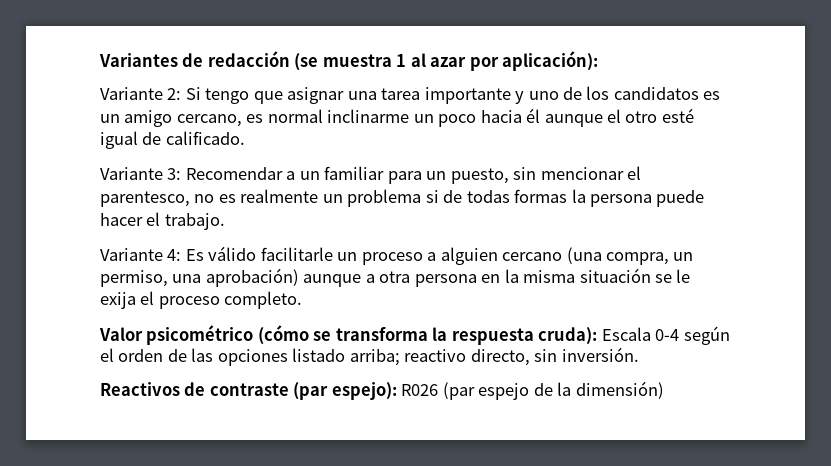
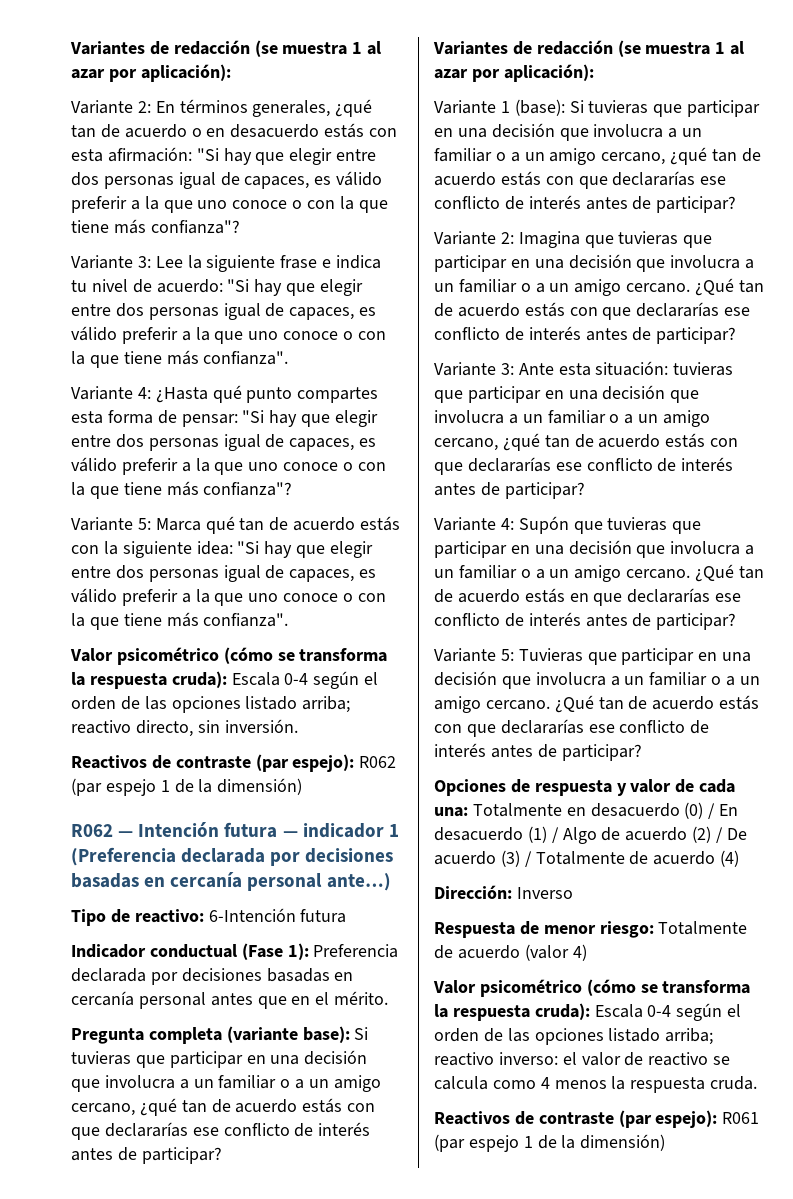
[185,86,721,104] [100,108,694,127] [100,131,245,149] [100,166,642,184] [100,189,705,207] [100,212,225,230] [100,246,694,265] [100,268,691,287] [100,291,303,309] Si tengo que asignar una tarea importante y uno de los candidatos es un amigo cercano, es normal inclinarme un poco hacia él aunque el otro esté igual de calificado. // Variante 3: Recomendar a un familiar para un puesto, sin mencionar el parentesco, no es realmente un problema si de todas formas la persona puede hacer el trabajo. // Variante 4: Es válido facilitarle un proceso a alguien cercano (una compra, un permiso, una aprobación) aunque a otra persona en la misma situación se le exija el proceso completo. -> [155,99,373,117] [71,123,398,138] [71,147,377,165] [71,171,383,189] [71,196,388,213] [71,219,240,234] [71,255,382,272] [71,279,364,296] [71,303,377,320] [71,326,386,344] [71,350,289,368] [71,385,379,403] [71,410,379,427] [71,434,377,451] [71,457,386,475] [71,481,293,499] [71,516,401,534] [71,541,374,558] [71,565,377,582] [71,588,386,606] [71,612,289,630] En términos generales, ¿qué tan de acuerdo o en desacuerdo estás con esta afirmación: "Si hay que elegir entre dos personas igual de capaces, es válido preferir a la que uno conoce o con la que tiene más confianza"? // Variante 3: Lee la siguiente frase e indica tu nivel de acuerdo: "Si hay que elegir entre dos personas igual de capaces, es válido preferir a la que uno conoce o con la que tiene más confianza". // Variante 4: ¿Hasta qué punto compartes esta forma de pensar: "Si hay que elegir entre dos personas igual de capaces, es válido preferir a la que uno conoce o con la que tiene más confianza"? // Variante 5: Marca qué tan de acuerdo estás con la siguiente idea: "Si hay que elegir entre dos personas igual de capaces, es válido preferir a la que uno conoce o con la que tiene más confianza".
[401,381,664,400] R026 (par espejo de la dimensión) -> [359,756,397,768] [71,778,303,796] [71,822,399,838] [71,847,394,866] [71,872,391,891] [71,908,347,926] [71,943,399,960] [71,968,354,985] [71,991,389,1009] [71,1026,369,1044] [71,1050,368,1068] [71,1075,381,1092] [71,1098,376,1116] [71,1122,371,1140] [71,1147,222,1164] [433,40,745,57] [434,64,594,82] [434,99,761,117] [434,123,703,141] [434,147,761,165] [434,171,727,189] [434,195,737,213] [434,231,713,248] [434,254,755,272] [434,278,764,296] [434,302,751,320] [434,326,737,344] [434,361,734,376] [434,385,700,403] [434,410,711,427] [434,433,739,451] [434,457,734,475] [434,482,585,499] [434,516,702,534] [434,540,755,558] [434,564,764,582] [434,588,742,606] [434,612,737,630] [434,648,752,665] [434,671,760,689] [434,695,760,713] [434,719,710,737] [434,743,642,761] [434,779,736,796] [434,802,739,819] [434,826,747,844] [434,850,740,867] [434,885,573,899] [434,921,748,938] [434,944,587,961] [433,979,751,997] [434,1003,742,1021] [434,1028,714,1045] [434,1052,731,1066] [434,1076,758,1093] [434,1110,760,1128] [434,1134,666,1152] R062 (par espejo 1 de la dimensión) // R062 — Intención futura — indicador 1 (Preferencia declarada por decisiones basadas en cercanía personal ante…) // Tipo de reactivo: 6-Intención futura // Indicador conductual (Fase 1): Preferencia declarada por decisiones basadas en cercanía personal antes que en el mérito. // Pregunta completa (variante base): Si tuvieras que participar en una decisión que involucra a un familiar o a un amigo cercano, ¿qué tan de acuerdo estás con que declararías ese conflicto de interés antes de participar? // Variantes de redacción (se muestra 1 al azar por aplicación): // Variante 1 (base): Si tuvieras que participar en una decisión que involucra a un familiar o a un amigo cercano, ¿qué tan de acuerdo estás con que declararías ese conflicto de interés antes de participar? // Variante 2: Imagina que tuvieras que participar en una decisión que involucra a un familiar o a un amigo cercano. ¿Qué tan de acuerdo estás con que declararías ese conflicto de interés antes de participar? // Variante 3: Ante esta situación: tuvieras que participar en una decisión que involucra a un familiar o a un amigo cercano, ¿qué tan de acuerdo estás con que declararías ese conflicto de interés antes de participar? // Variante 4: Supón que tuvieras que participar en una decisión que involucra a un familiar o a un amigo cercano. ¿Qué tan de acuerdo estás en que declararías ese conflicto de interés antes de participar? // Variante 5: Tuvieras que participar en una decisión que involucra a un familiar o a un amigo cercano. ¿Qué tan de acuerdo estás con que declararías ese conflicto de interés antes de participar? // Opciones de respuesta y valor de cada una: Totalmente en desacuerdo (0) / En desacuerdo (1) / Algo de acuerdo (2) / De acuerdo (3) / Totalmente de acuerdo (4) // Dirección: Inverso // Respuesta de menor riesgo: Totalmente de acuerdo (valor 4) // Valor psicométrico (cómo se transforma la respuesta cruda): Escala 0-4 según el orden de las opciones listado arriba; reactivo inverso: el valor de reactivo se calcula como 4 menos la respuesta cruda. // Reactivos de contraste (par espejo): R061 (par espejo 1 de la dimensión)

